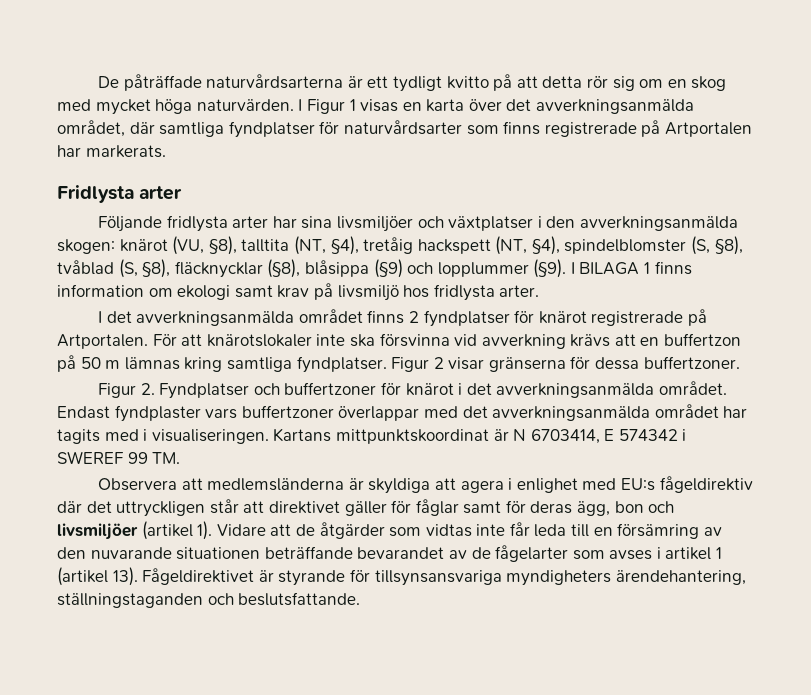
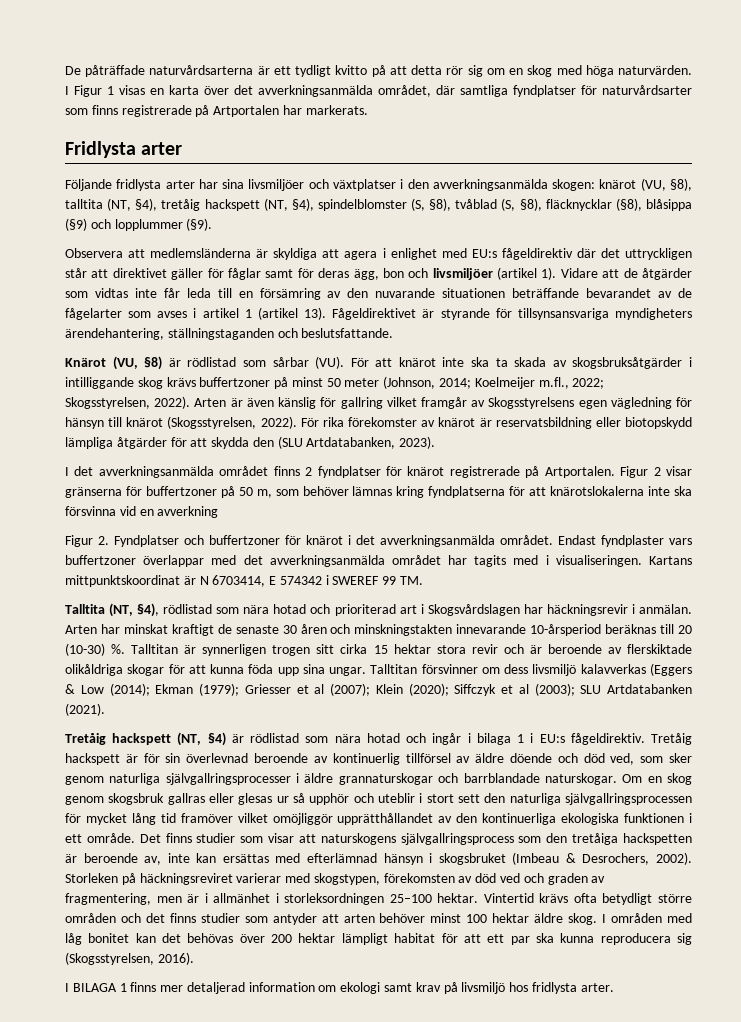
[95,99,151,115] mycket -> (582, 70) none
[570,261,692,275] [57,283,540,301] [98,309,707,327] [57,333,742,349] [57,355,740,373] [98,381,727,399] [57,404,748,422] [57,428,687,444] [57,451,181,464] I BILAGA 1 finns information om ekologi samt krav på livsmiljö hos fridlysta arter. // I det avverkningsanmälda området finns 2 fyndplatser för knärot registrerade på Artportalen. För att knärotslokaler inte ska försvinna vid avverkning krävs att en buffertzon på 50 m lämnas kring samtliga fyndplatser. Figur 2 visar gränserna för dessa buffertzoner. // Figur 2. Fyndplatser och buffertzoner för knärot i det avverkningsanmälda området. Endast fyndplaster vars buffertzoner överlappar med det avverkningsanmälda området har tagits med i visualiseringen. Kartans mittpunktskoordinat är N 6703414, E 574342 i SWEREF 99 TM. -> (213, 224) none
(361, 599) none -> [65,356,692,370] [65,376,605,389] [65,396,692,409] [65,416,692,429] [65,436,436,449] [65,466,693,478] [65,486,692,498] [65,506,219,518] [65,535,692,547] [65,555,692,567] [65,575,424,587] [65,603,692,617] [65,624,693,636] [65,643,692,656] [65,663,692,676] [65,683,692,696] [65,703,105,716] [65,732,693,746] [65,753,692,765] [65,773,693,785] [65,793,692,805] [65,813,692,825] [65,833,692,845] [65,852,692,865] [65,873,606,885] [65,893,693,905] [65,913,693,925] [65,933,693,945] [65,952,194,965] [65,982,614,994] // Knärot (VU, §8) är rödlistad som sårbar (VU). För att knärot inte ska ta skada av skogsbruksåtgärder i intilliggande skog krävs buffertzoner på minst 50 meter (Johnson, 2014; Koelmeijer m.fl., 2022; Skogsstyrelsen, 2022). Arten är även känslig för gallring vilket framgår av Skogsstyrelsens egen vägledning för hänsyn till knärot (Skogsstyrelsen, 2022). För rika förekomster av knärot är reservatsbildning eller biotopskydd lämpliga åtgärder för att skydda den (SLU Artdatabanken, 2023). // I det avverkningsanmälda området finns 2 fyndplatser för knärot registrerade på Artportalen. Figur 2 visar gränserna för buffertzoner på 50 m, som behöver lämnas kring fyndplatserna för att knärotslokalerna inte ska försvinna vid en avverkning // Figur 2. Fyndplatser och buffertzoner för knärot i det avverkningsanmälda området. Endast fyndplaster vars buffertzoner överlappar med det avverkningsanmälda området har tagits med i visualiseringen. Kartans mittpunktskoordinat är N 6703414, E 574342 i SWEREF 99 TM. // Talltita (NT, §4), rödlistad som nära hotad och prioriterad art i Skogsvårdslagen har häckningsrevir i anmälan. Arten har minskat kraftigt de senaste 30 åren och minskningstakten innevarande 10-årsperiod beräknas till 20 (10-30) %. Talltitan är synnerligen trogen sitt cirka 15 hektar stora revir och är beroende av flerskiktade olikåldriga skogar för att kunna föda upp sina ungar. Talltitan försvinner om dess livsmiljö kalavverkas (Eggers & Low (2014); Ekman (1979); Griesser et al (2007); Klein (2020); Siffczyk et al (2003); SLU Artdatabanken (2021). // Tretåig hackspett (NT, §4) är rödlistad som nära hotad och ingår i bilaga 1 i EU:s fågeldirektiv. Tretåig hackspett är för sin överlevnad beroende av kontinuerlig tillförsel av äldre döende och död ved, som sker genom naturliga självgallringsprocesser i äldre grannaturskogar och barrblandade naturskogar. Om en skog genom skogsbruk gallras eller glesas ur så upphör och uteblir i stort sett den naturliga självgallringsprocessen för mycket lång tid framöver vilket omöjliggör upprätthållandet av den kontinuerliga ekologiska funktionen i ett område. Det finns studier som visar att naturskogens självgallringsprocess som den tretåiga hackspetten är beroende av, inte kan ersättas med efterlämnad hänsyn i skogsbruket (Imbeau & Desrochers, 2002). Storleken på häckningsreviret varierar med skogstypen, förekomsten av död ved och graden av fragmentering, men är i allmänhet i storleksordningen 25–100 hektar. Vintertid krävs ofta betydligt större områden och det finns studier som antyder att arten behöver minst 100 hektar äldre skog. I områden med låg bonitet kan det behövas över 200 hektar lämpligt habitat för att ett par ska kunna reproducera sig (Skogsstyrelsen, 2016). // I BILAGA 1 finns mer detaljerad information om ekologi samt krav på livsmiljö hos fridlysta arter.

